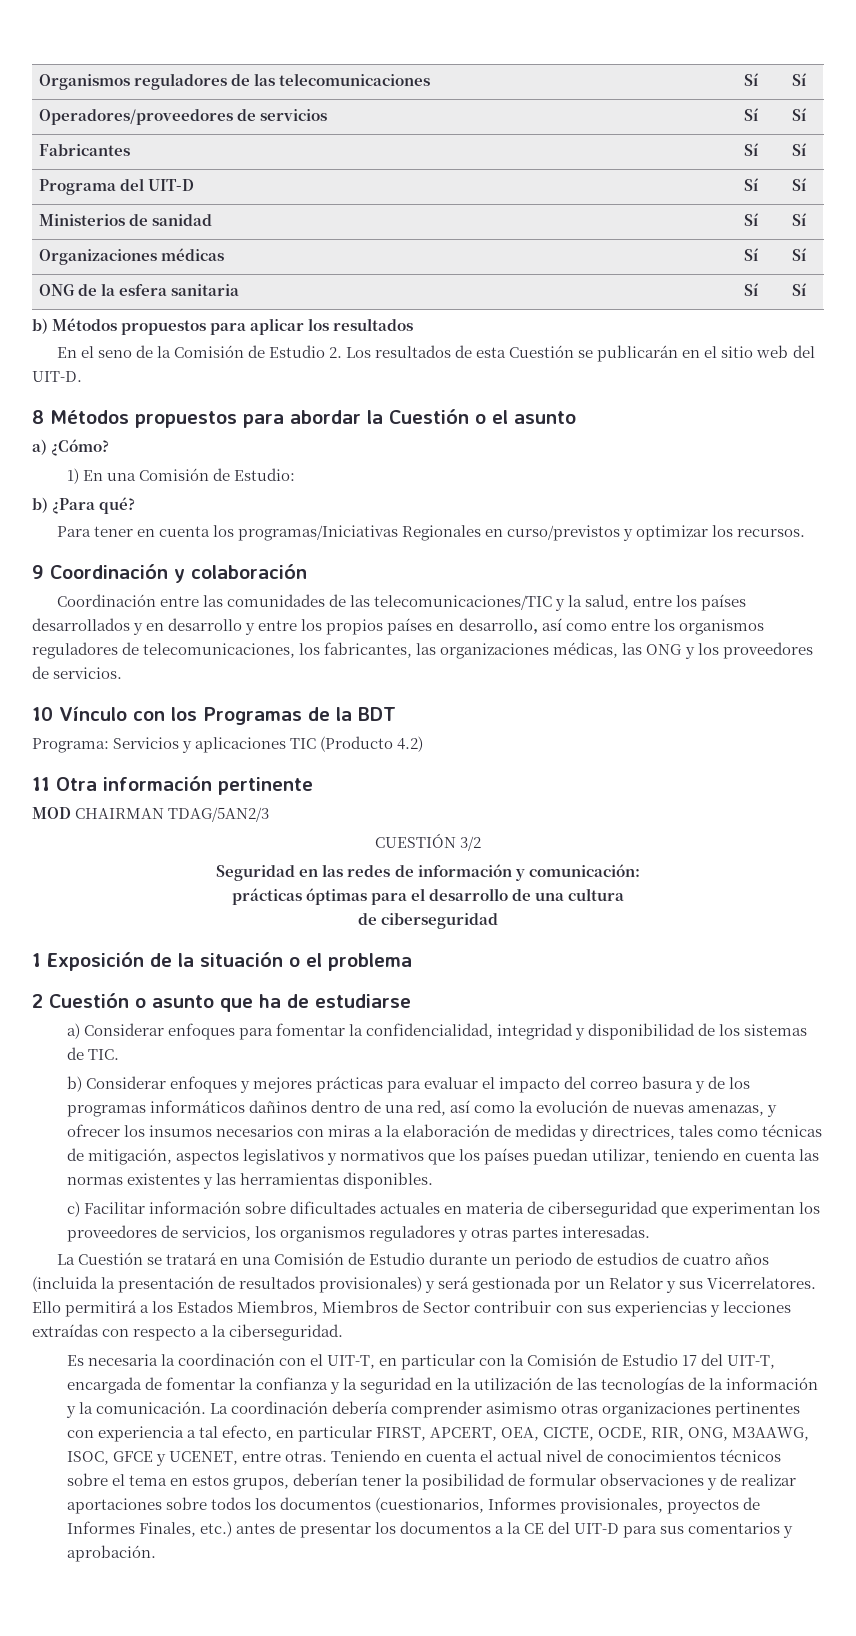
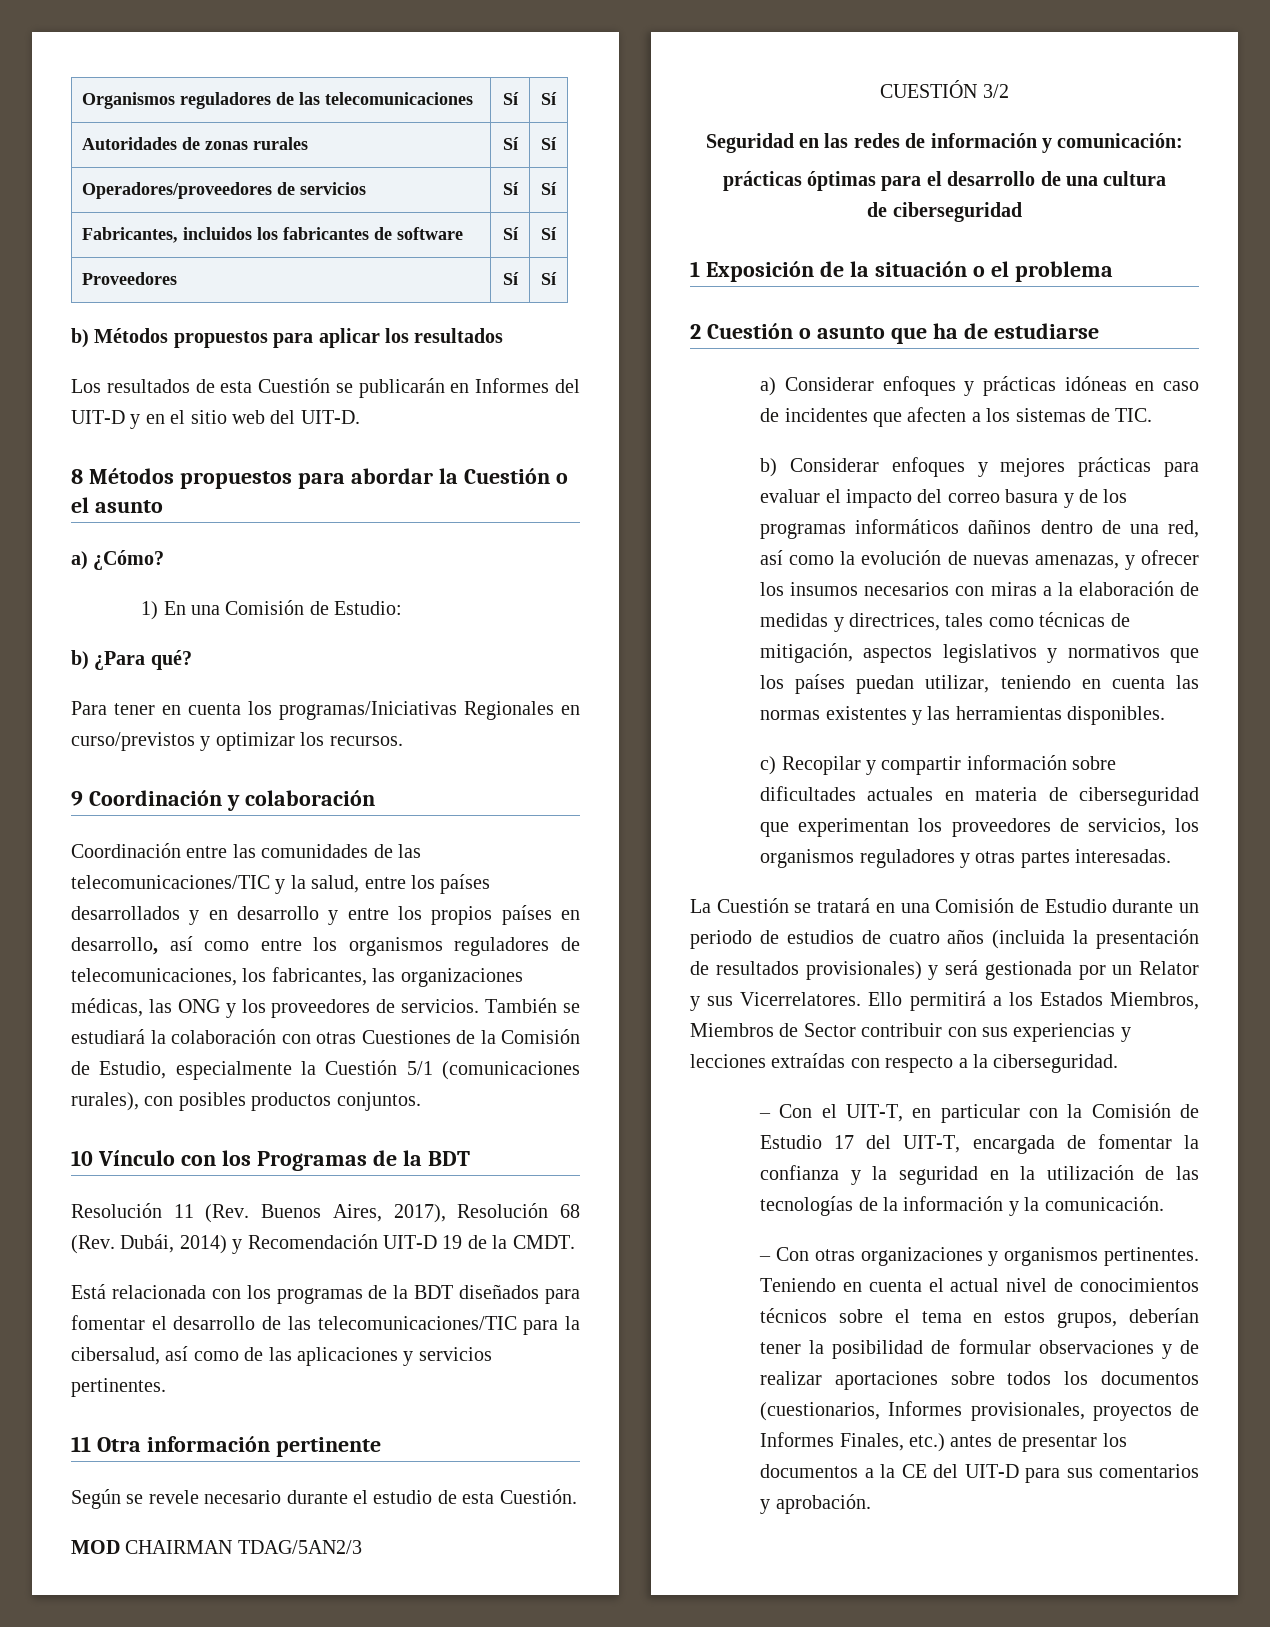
(806, 79) none -> [82,137,309,150] [502,137,519,150] [541,137,557,150] // Autoridades de zonas rurales | Sí | Sí
[38,144,130,156] [743,143,758,156] [792,143,806,156] [38,178,194,195] [743,178,758,191] [792,178,806,191] [38,214,212,226] [743,213,758,226] [792,213,806,226] [38,248,224,265] [743,248,758,261] [792,248,806,261] [38,283,239,296] Fabricantes | Sí | Sí // Programa del UIT-D | Sí | Sí // Ministerios de sanidad | Sí | Sí // Organizaciones médicas | Sí | Sí // ONG de la esfera sanitaria -> [82,227,464,243] [502,227,519,240] [541,227,557,240] [82,272,178,285] Fabricantes, incluidos los fabricantes de software | Sí | Sí // Proveedores
[56,345,342,358] En el seno de la Comisión de Estudio 2. -> (504, 335) none
(701, 354) none -> [475,378,580,393] [71,410,165,429] Informes del UIT-D y en
(123, 673) none -> [485,998,581,1013] [71,1029,580,1044] [71,1060,580,1080] [71,1092,421,1111] También se estudiará la colaboración con otras Cuestiones de la Comisión de Estudio, especialmente la Cuestión 5/1 (comunicaciones rurales), con posibles productos conjuntos.
[32,736,424,753] [32,776,313,795] Programa: Servicios y aplicaciones TIC (Producto 4.2) // 11 Otra información pertinente -> [71,1203,580,1223] [71,1234,575,1254] [71,1284,581,1304] [71,1315,580,1335] [71,1346,492,1366] [71,1378,166,1397] [71,1436,381,1457] [71,1489,577,1509] Resolución 11 (Rev. Buenos Aires, 2017), Resolución 68 (Rev. Dubái, 2014) y Recomendación UIT-D 19 de la CMDT. // Está relacionada con los programas de la BDT diseñados para fomentar el desarrollo de las telecomunicaciones/TIC para la cibersalud, así como de las aplicaciones y servicios pertinentes. // 11 Otra información pertinente // Según se revele necesario durante el estudio de esta Cuestión.
[238,1023,716,1040] para fomentar la confidencialidad, integridad y disponibilidad de -> [964,376,1199,396] [760,407,981,427] y prácticas idóneas en caso de incidentes que afecten a
[83,1202,145,1214] Facilitar -> [781,756,962,775] Recopilar y compartir
[66,1353,306,1366] Es necesaria la coordinación con -> [759,1104,813,1118] – Con
[209,1401,801,1418] [66,1425,810,1442] [66,1451,327,1466] La coordinación debería comprender asimismo otras organizaciones pertinentes con experiencia a tal efecto, en particular FIRST, APCERT, OEA, CICTE, OCDE, RIR, ONG, M3AAWG, ISOC, GFCE y UCENET, entre otras. -> [759,1247,1199,1266] // – Con otras organizaciones y organismos pertinentes.

